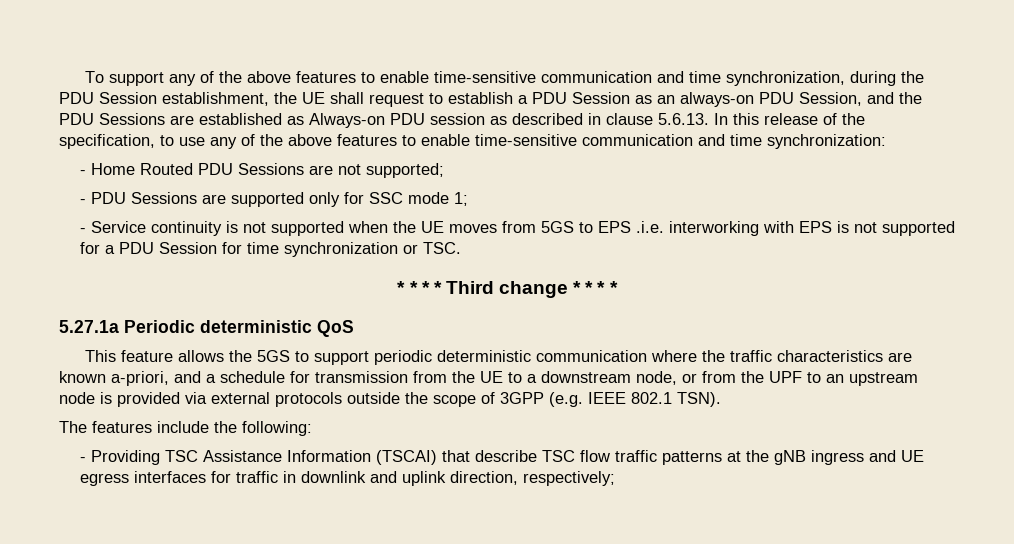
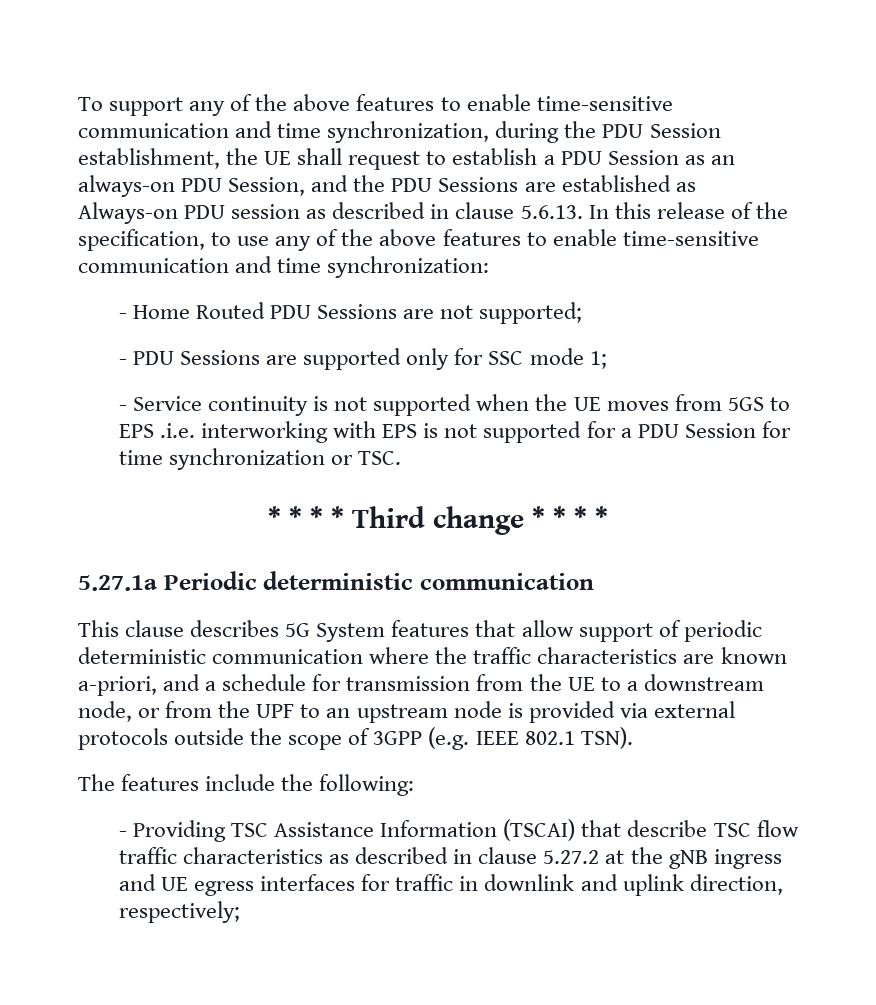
[317,320,354,337] QoS -> [419,573,594,590] communication
[121,350,370,365] feature allows the 5GS to support -> [125,620,681,642] clause describes 5G System features that allow support of
[661,451,722,465] patterns -> [183,847,600,864] characteristics as described in clause 5.27.2

